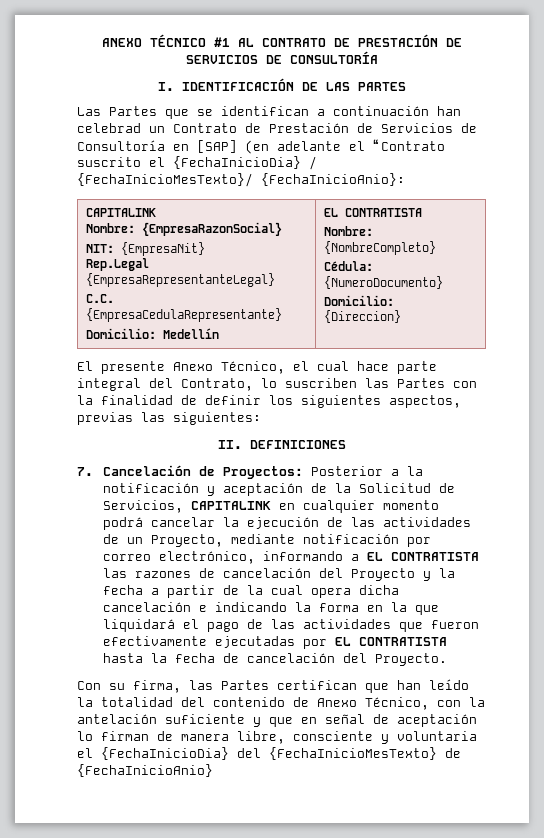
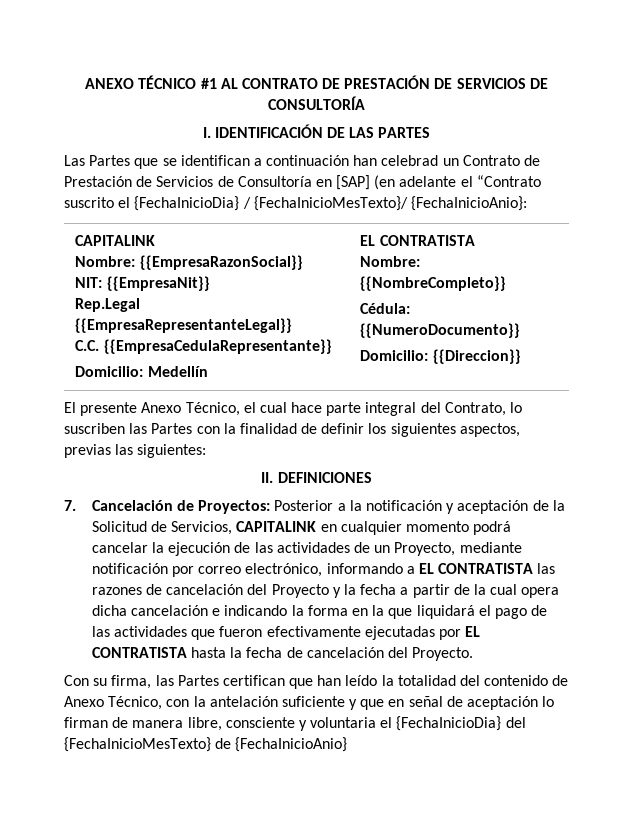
[141,222,282,236] {EmpresaRazonSocial} -> [139,255,303,270] {{EmpresaRazonSocial}}
[120,242,205,256] {EmpresaNit} -> [106,276,210,291] {{EmpresaNit}}
[85,273,275,287] {EmpresaRepresentanteLegal} -> [75,318,293,333] {{EmpresaRepresentanteLegal}}
[85,308,282,322] {EmpresaCedulaRepresentante} -> [103,339,332,354] {{EmpresaCedulaRepresentante}}
[323,241,436,255] {NombreCompleto} -> [360,276,507,291] {{NombreCompleto}}
[323,276,443,289] [323,295,394,306] [323,310,401,323] {NumeroDocumento} // Domicilio: {Direccion} -> [360,323,521,338] [360,349,521,364] {{NumeroDocumento}} // Domicilio: {{Direccion}}

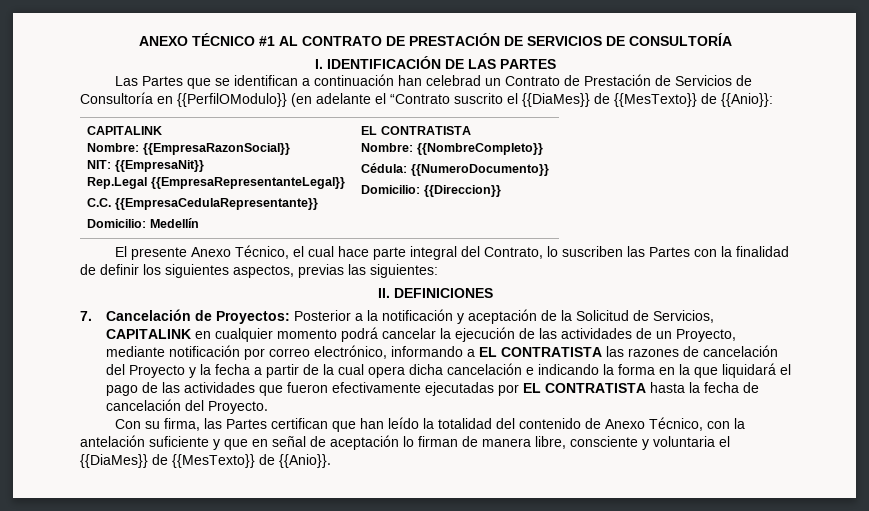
[336,175,371,190] [SAP] -> [177,93,287,107] {{PerfilOModulo}}
[134,196,527,211] {FechaInicioDia} / {FechaInicioMesTexto}/ {FechaInicioAnio}: -> [522,93,773,107] {{DiaMes}} de {{MesTexto}} de {{Anio}}:
[396,716,526,731] [64,737,348,752] {FechaInicioDia} del {FechaInicioMesTexto} de {FechaInicioAnio} -> [80,454,331,468] {{DiaMes}} de {{MesTexto}} de {{Anio}}.

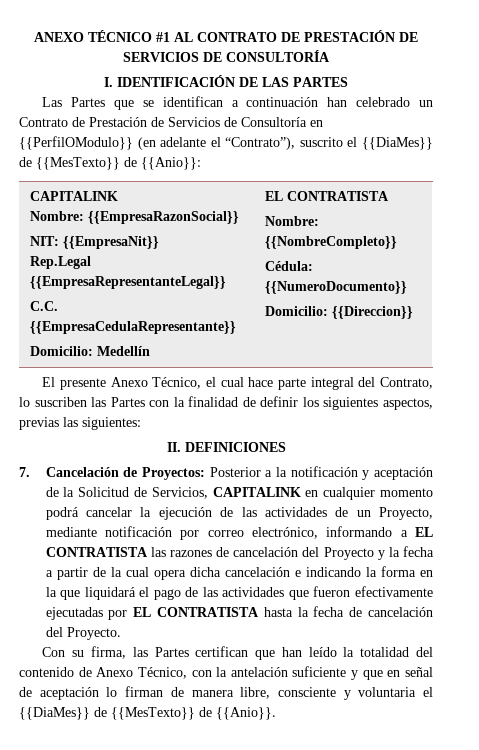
[426,75,482,86] celebrad -> [356,97,411,107] celebrado
[390,94,450,104] “Contrato -> [225,137,296,150] “Contrato”),

